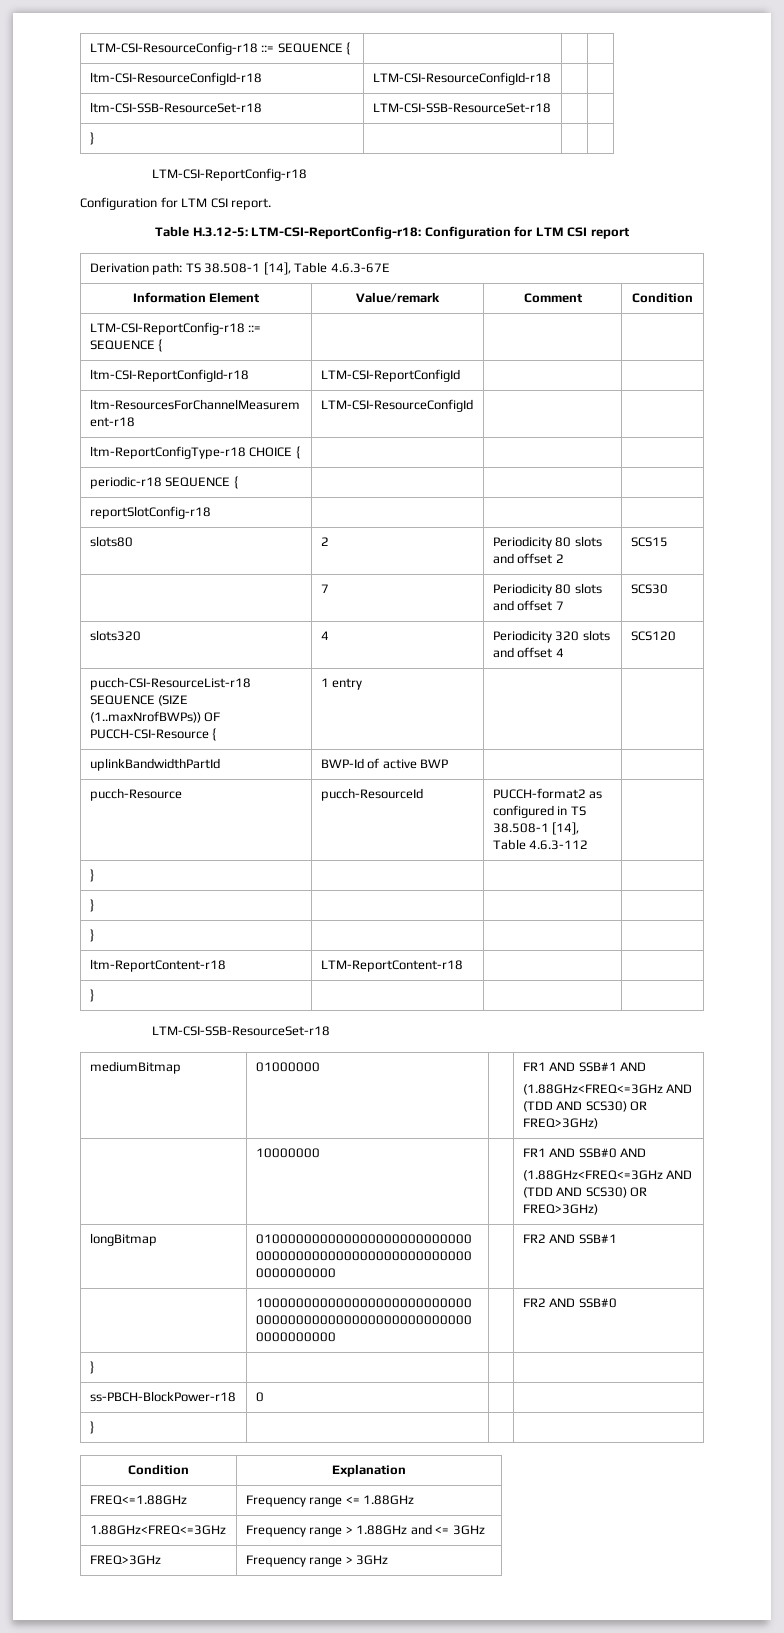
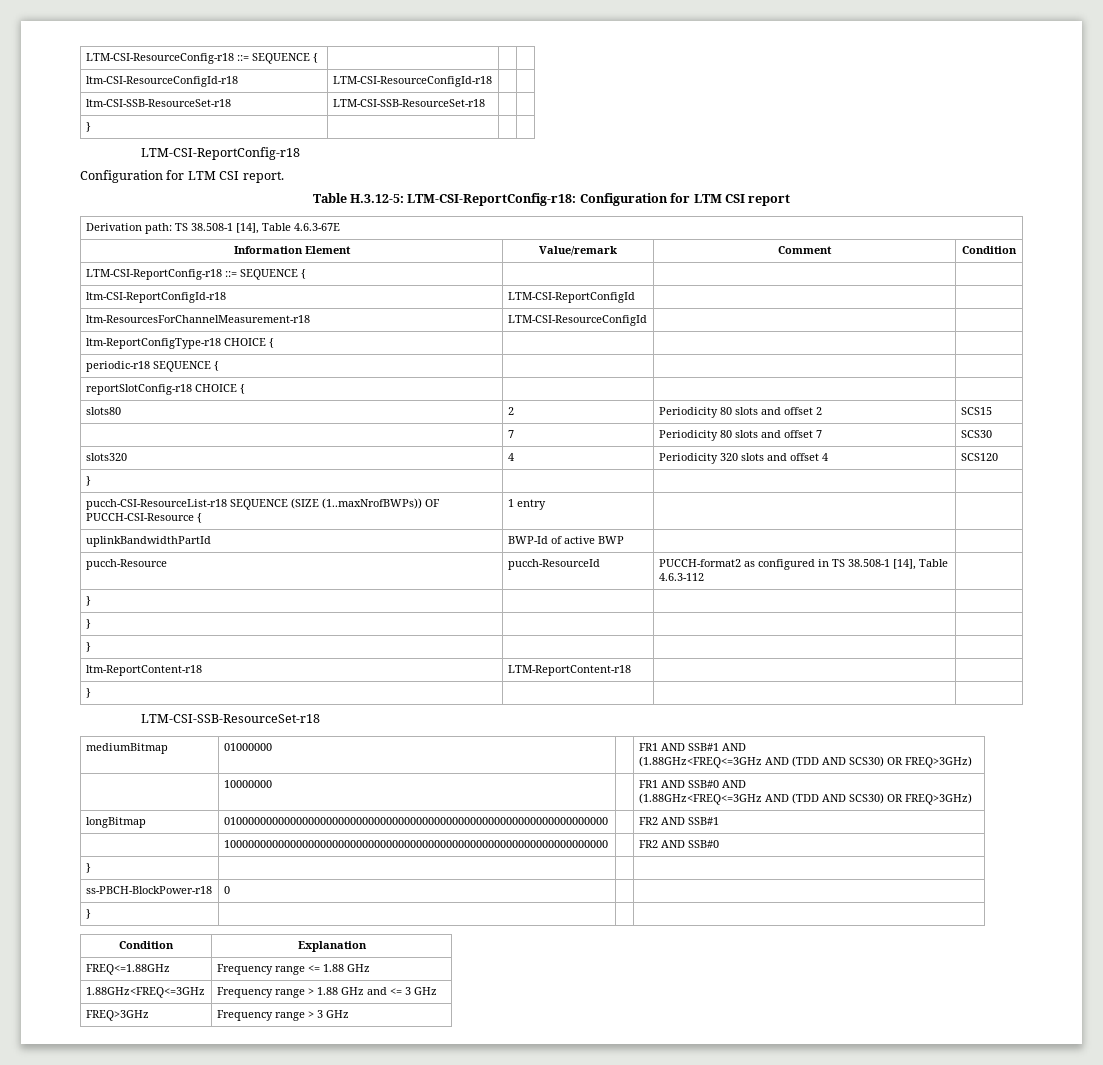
(211, 512) none -> [194,384,245,394] CHOICE {
(676, 636) none -> [85,476,91,486] // } | | |
[363,1495,415,1505] 1.88GHz -> [322,964,370,972] 1.88 GHz
[356,1524,485,1535] 1.88GHz and <= 3GHz -> [316,987,437,995] 1.88 GHz and <= 3 GHz
[356,1555,389,1565] 3GHz -> [316,1010,349,1018] 3 GHz

